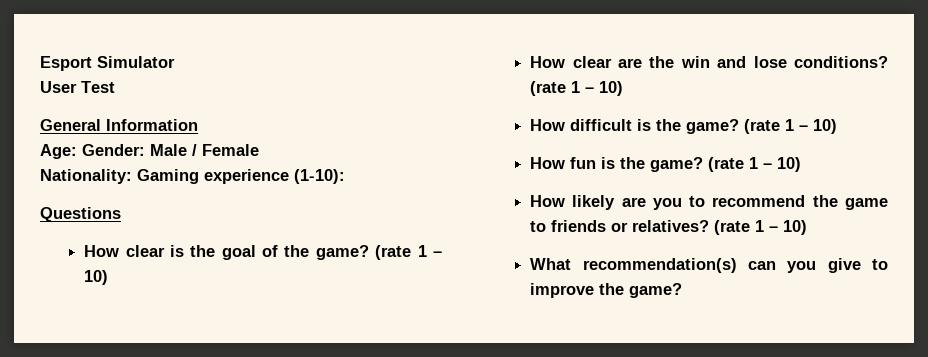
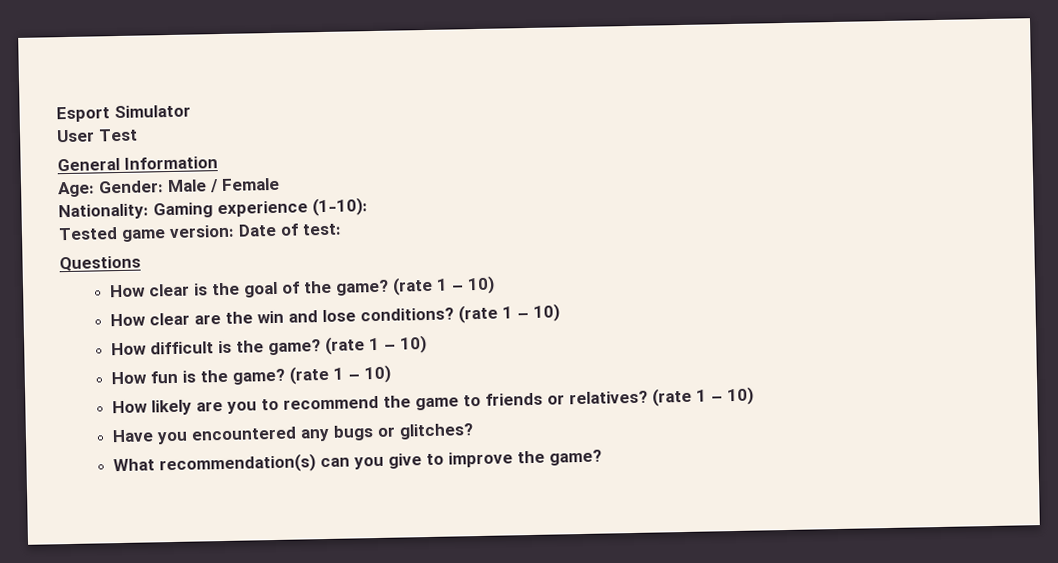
(345, 176) none -> [58,223,342,242] // Tested game version: Date of test:
(808, 227) none -> [112,423,475,445] // Have you encountered any bugs or glitches?

